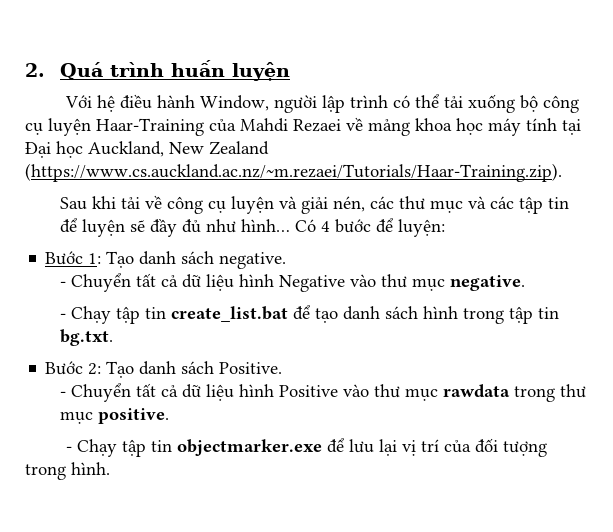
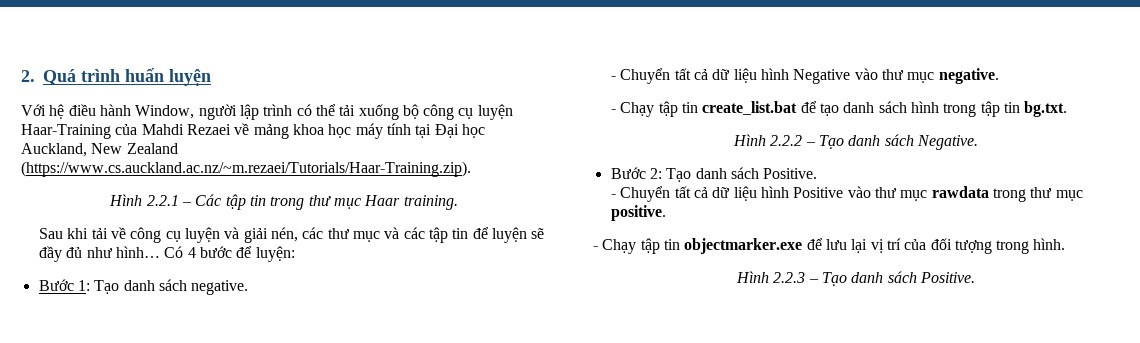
(562, 172) none -> [109,194,458,210] // Hình 2.2.1 – Các tập tin trong thư mục Haar training.
(114, 337) none -> [733,134,978,150] // Hình 2.2.2 – Tạo danh sách Negative.
(110, 468) none -> [736,271,975,286] // Hình 2.2.3 – Tạo danh sách Positive.

